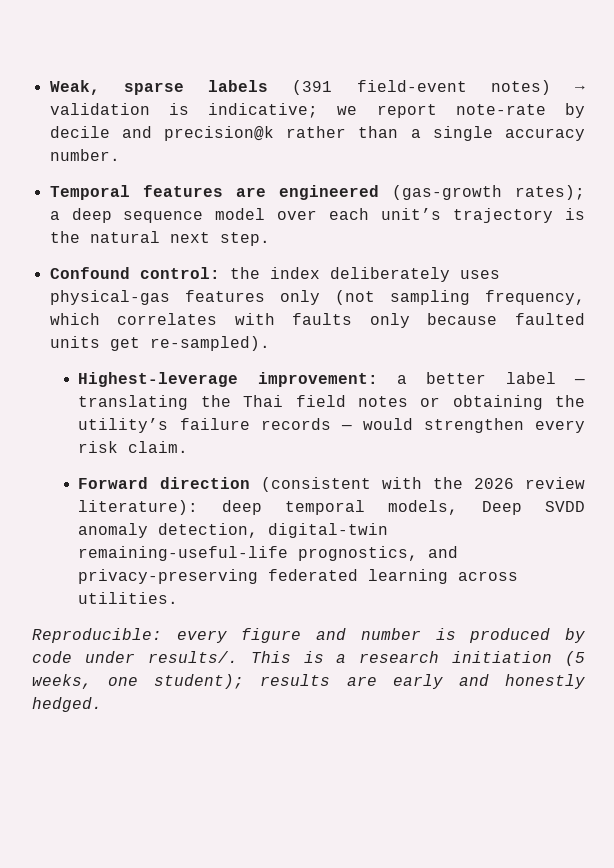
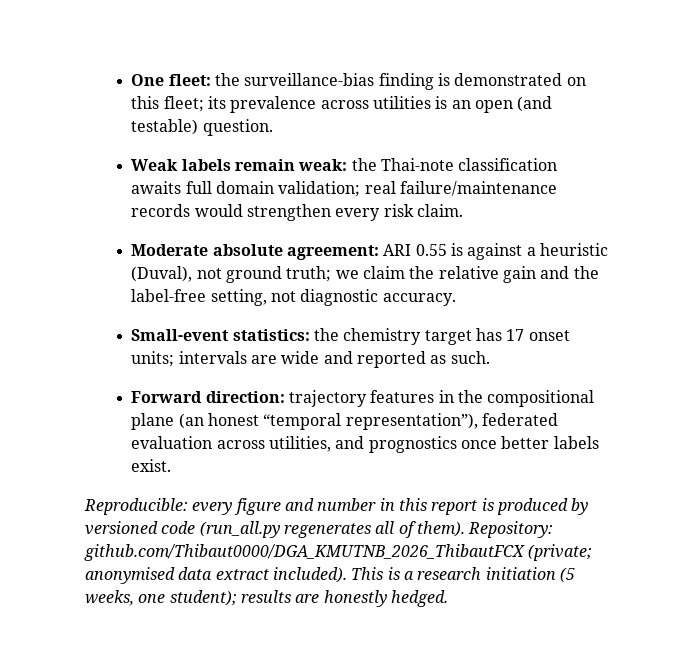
[49,80,585,95] [49,103,585,118] [49,126,585,141] [49,149,120,161] [49,185,585,200] [49,208,585,223] [49,231,270,246] [49,267,500,282] [49,290,585,305] [49,313,585,328] [49,336,270,351] [78,372,585,387] [78,395,585,410] [78,418,352,433] Weak, sparse labels (391 field-event notes) → validation is indicative; we report note-rate by decile and precision@k rather than a single accuracy number. // Temporal features are engineered (gas-growth rates); a deep sequence model over each unit’s trajectory is the natural next step. // Confound control: the index deliberately uses physical-gas features only (not sampling frequency, which correlates with faults only because faulted units get re-sampled). // Highest-leverage improvement: a better label — translating the Thai field notes or obtaining the utility’s failure records — -> [131,73,586,90] [131,96,553,113] [131,119,273,136] [131,158,558,171] [131,181,558,197] [131,204,191,217] One fleet: the surveillance-bias finding is demonstrated on this fleet; its prevalence across utilities is an open (and testable) question. // Weak labels remain weak: the Thai-note classification awaits full domain validation; real failure/maintenance records
[78,477,585,492] [78,500,585,515] [78,523,389,538] [78,546,459,561] [78,569,519,584] [78,592,179,604] Forward direction (consistent with the 2026 review literature): deep temporal models, Deep SVDD anomaly detection, digital-twin remaining-useful-life prognostics, and privacy-preserving federated learning across utilities. -> [131,243,609,260] [131,266,599,283] [131,289,456,306] [131,328,570,345] [131,351,490,368] [131,390,595,407] [131,413,559,430] [131,436,599,453] [131,459,172,472] Moderate absolute agreement: ARI 0.55 is against a heuristic (Duval), not ground truth; we claim the relative gain and the label-free setting, not diagnostic accuracy. // Small-event statistics: the chemistry target has 17 onset units; intervals are wide and reported as such. // Forward direction: trajectory features in the compositional plane (an honest “temporal representation”), federated evaluation across utilities, and prognostics once better labels exist.
[435,628,585,643] [32,651,238,663] is produced by code under results/. -> [379,498,589,515] [85,521,554,538] [84,544,593,561] [85,567,347,584] in this report is produced by versioned code (run_all.py regenerates all of them). Repository: github.com/Thibaut0000/DGA_KMUTNB_2026_ThibautFCX (private; anonymised data extract included).
[392,674,489,689] early and -> (320, 598) none

